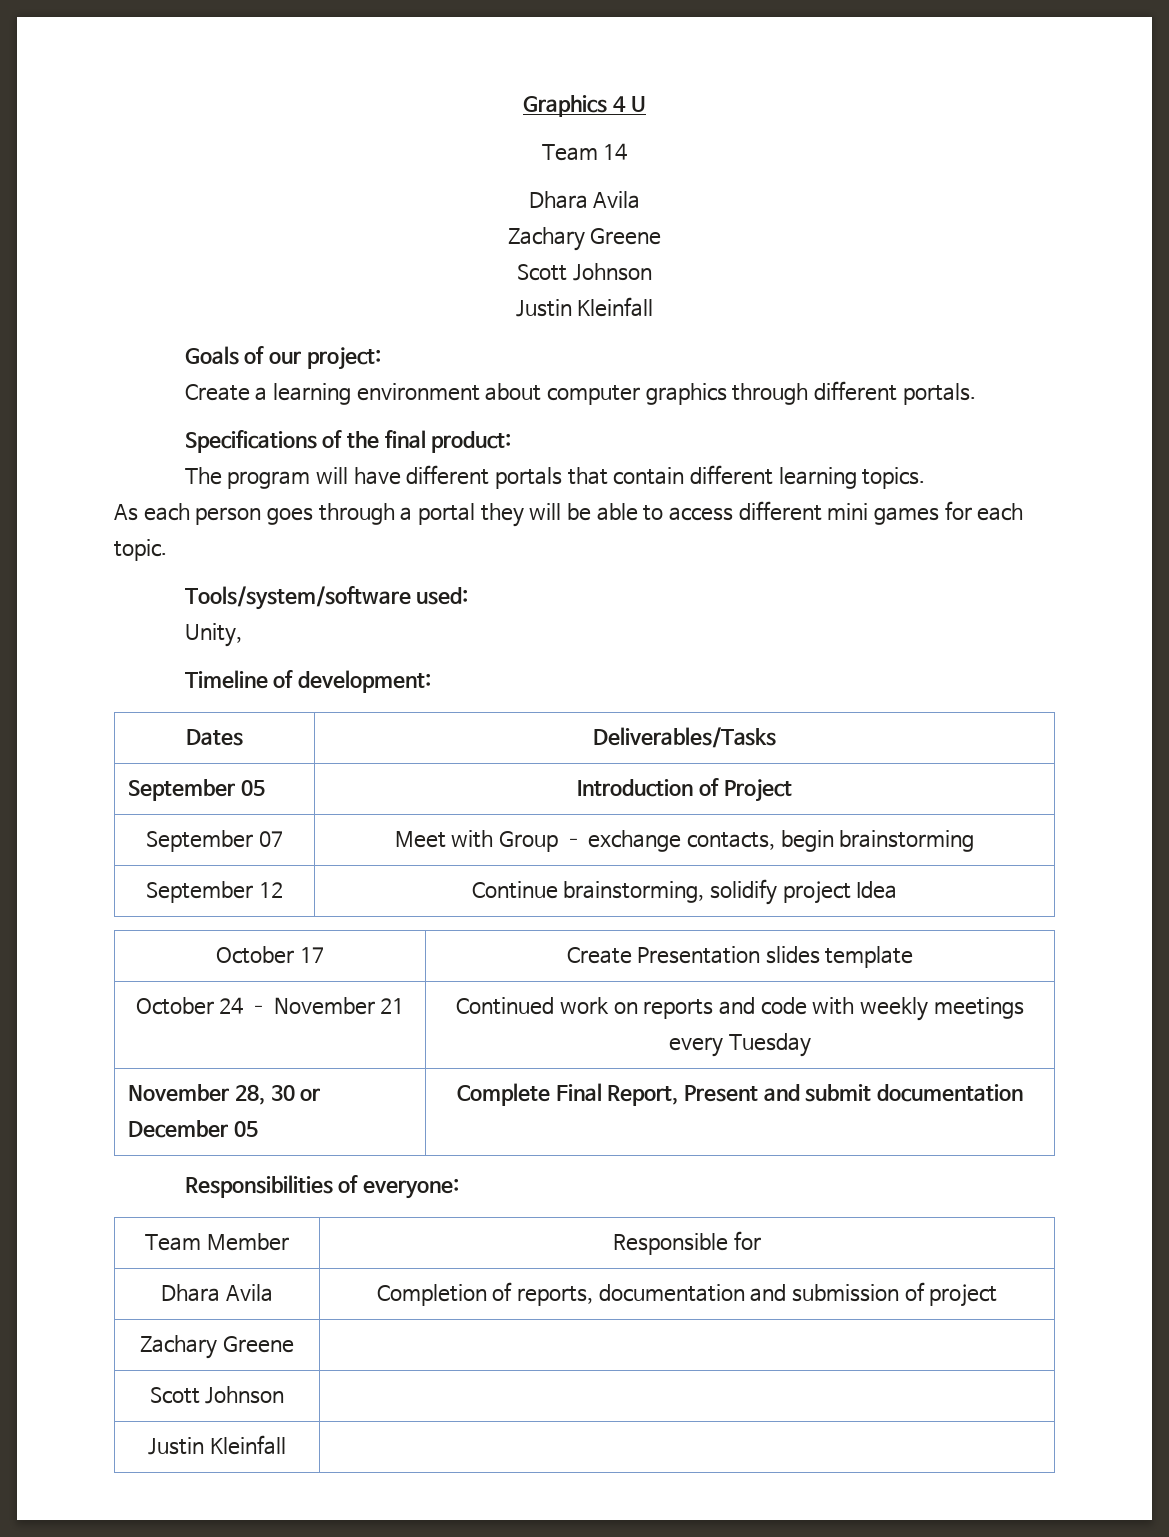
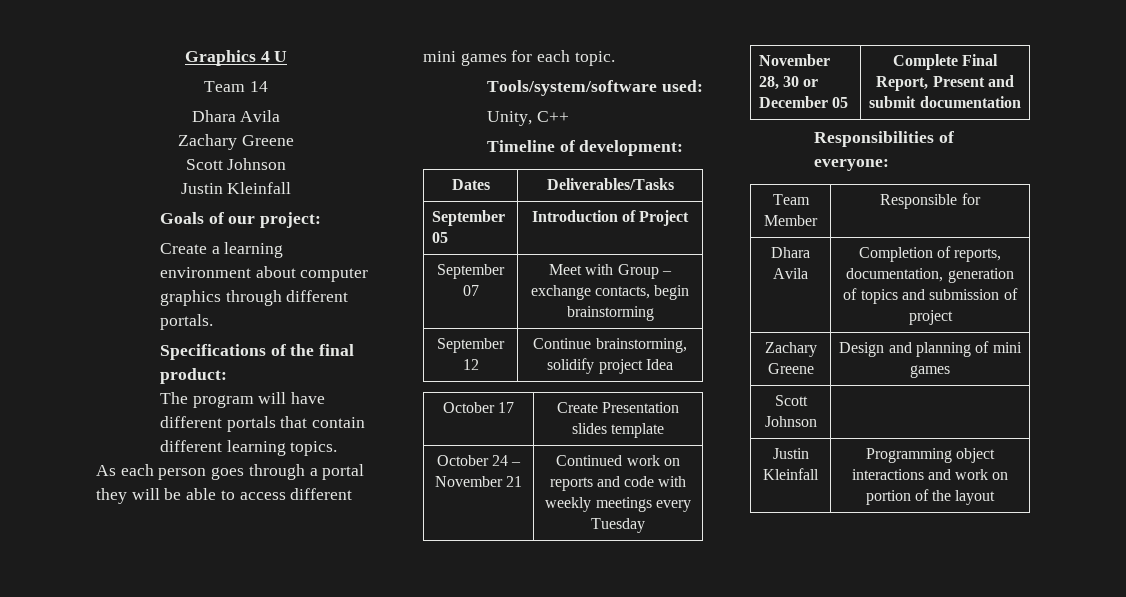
(242, 635) none -> [536,111,569,122] C++
[598,1284,745,1302] documentation -> [846,268,1014,283] [843,288,898,304] documentation, generation of topics
[149,1386,285,1404] [148,1435,286,1455] // Scott Johnson | // Justin Kleinfall | -> [839,341,1022,357] [910,365,950,378] [774,395,808,406] [764,416,817,427] [772,448,809,459] [763,468,819,480] [865,448,996,463] [851,469,1009,480] [865,489,996,505] Design and planning of mini games // Scott Johnson | // Justin Kleinfall | Programming object interactions and work on portion of the layout

